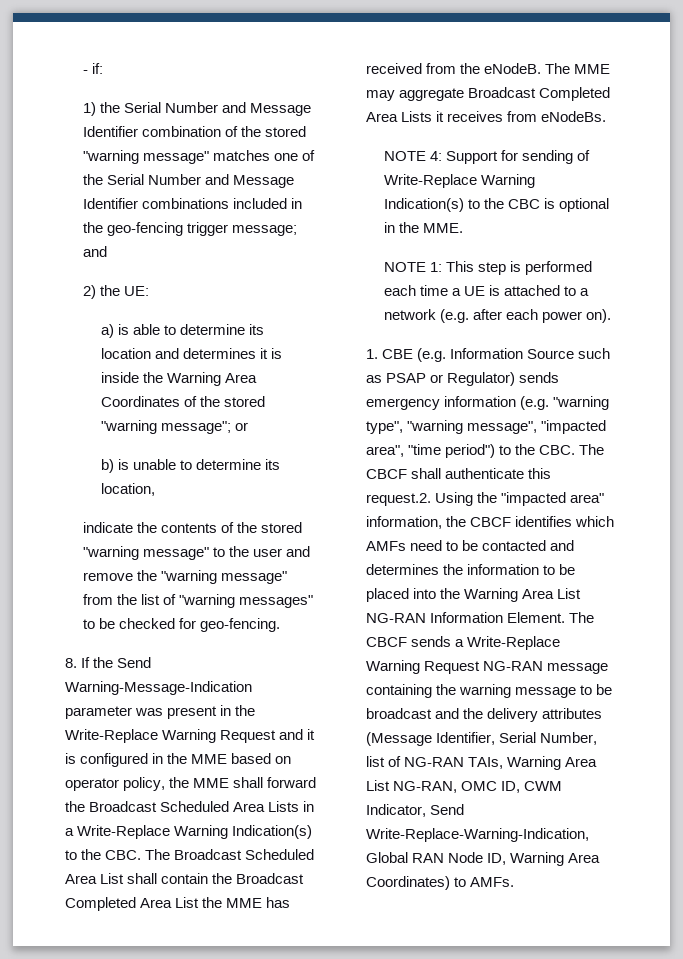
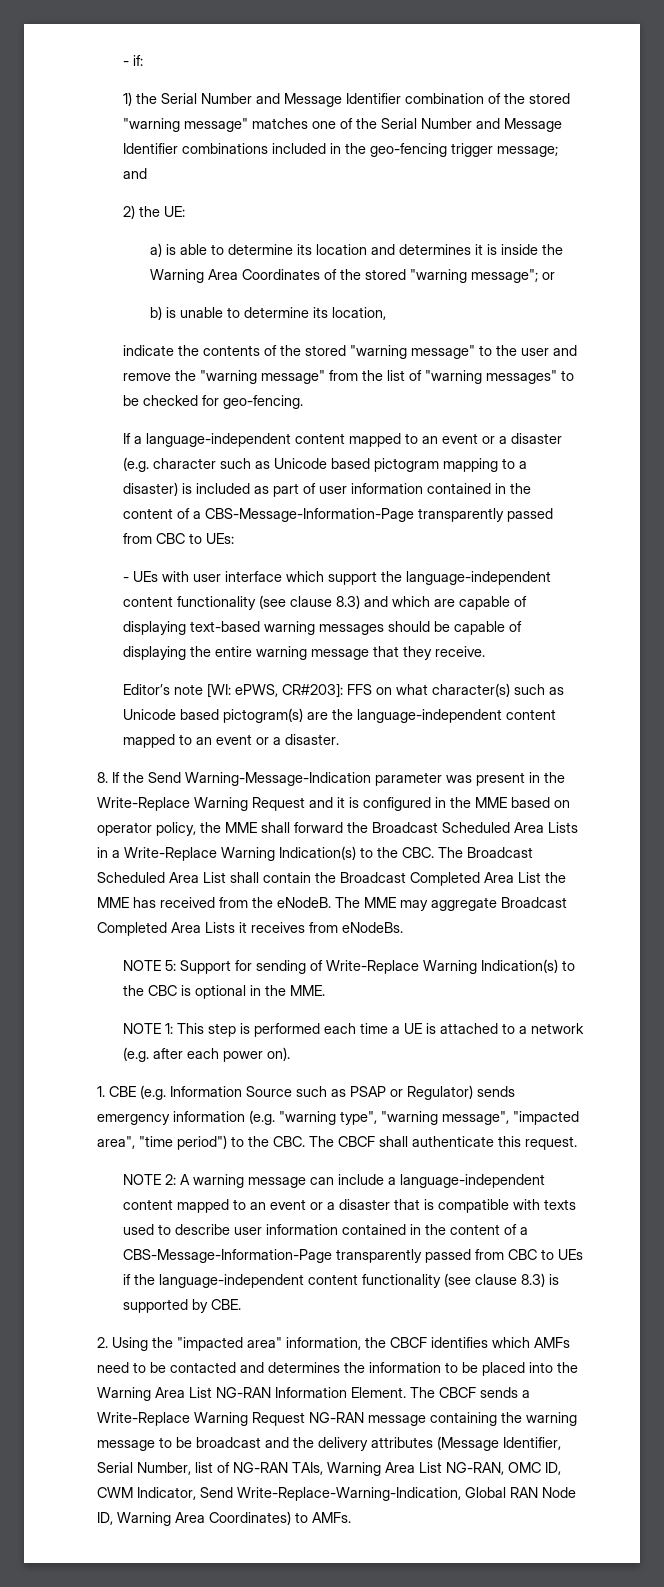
(281, 625) none -> [123,433,563,447] [123,457,528,472] [123,482,532,497] [123,508,554,522] [123,533,235,544] [123,571,552,585] [123,595,528,610] [123,621,523,635] [123,646,486,660] [123,683,565,698] [123,708,557,723] [123,734,340,748] // If a language-independent content mapped to an event or a disaster (e.g. character such as Unicode based pictogram mapping to a disaster) is included as part of user information contained in the content of a CBS-Message-Information-Page transparently passed from CBC to UEs: // - UEs with user interface which support the language-independent content functionality (see clause 8.3) and which are capable of displaying text-based warning messages should be capable of displaying the entire warning message that they receive. // Editor’s note [WI: ePWS, CR#203]: FFS on what character(s) such as Unicode based pictogram(s) are the language-independent content mapped to an event or a disaster.
[430,151,443,161] 4: -> [165,960,177,971] 5:
[366,493,432,506] request.2. -> [525,1136,578,1150] [123,1174,546,1188] [123,1199,577,1213] [123,1224,529,1235] [123,1249,584,1263] [123,1273,560,1288] [123,1299,242,1313] [97,1337,109,1348] request. // NOTE 2: A warning message can include a language-independent content mapped to an event or a disaster that is compatible with texts used to describe user information contained in the content of a CBS-Message-Information-Page transparently passed from CBC to UEs if the language-independent content functionality (see clause 8.3) is supported by CBE. // 2.

